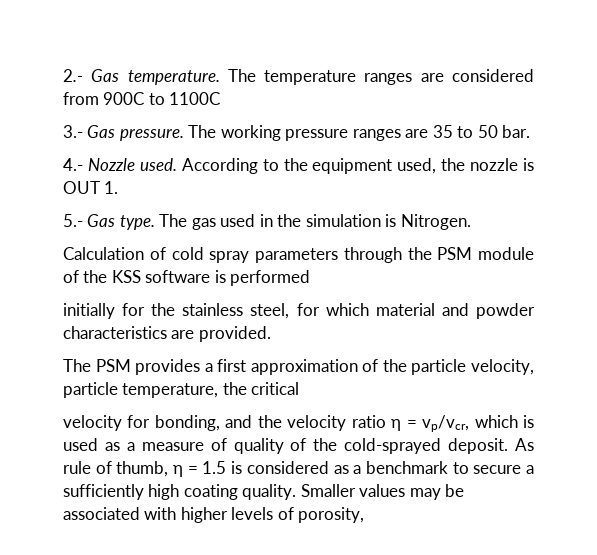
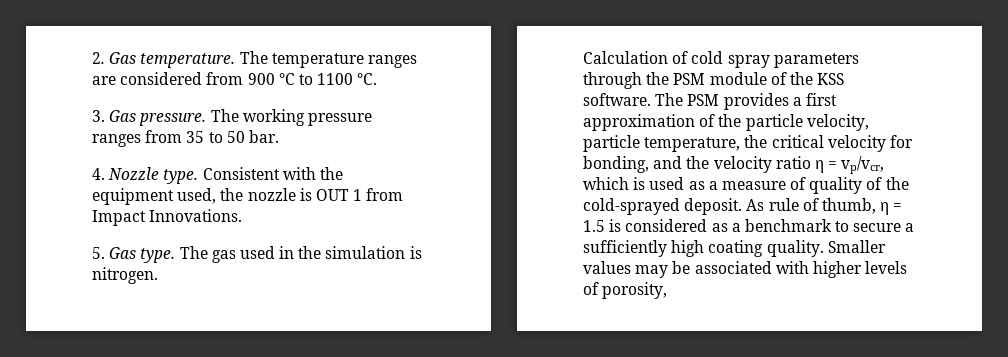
[63,69,83,82] 2.- -> [92,52,105,64] 2.
[103,92,221,105] [63,125,83,138] 900C to 1100C // 3.- -> [247,73,378,85] [92,110,105,122] 900 °C to 1100 °C. // 3.
[405,129,429,138] are -> [145,130,183,143] from
[63,158,279,174] 4.- Nozzle used. According to -> [92,167,316,184] 4. Nozzle type. Consistent with
[104,181,119,194] [63,214,83,227] 1. // 5.- -> [353,188,404,201] [92,209,243,226] [92,247,105,259] 1 from Impact Innovations. // 5.
[400,214,471,230] Nitrogen. -> [92,267,158,284] nitrogen.
[145,270,311,286] [63,303,535,319] [63,326,271,342] software is performed // initially for the stainless steel, for which material and powder characteristics are provided. // -> [583,93,651,106] software.
(300, 388) // -> (824, 141) none

